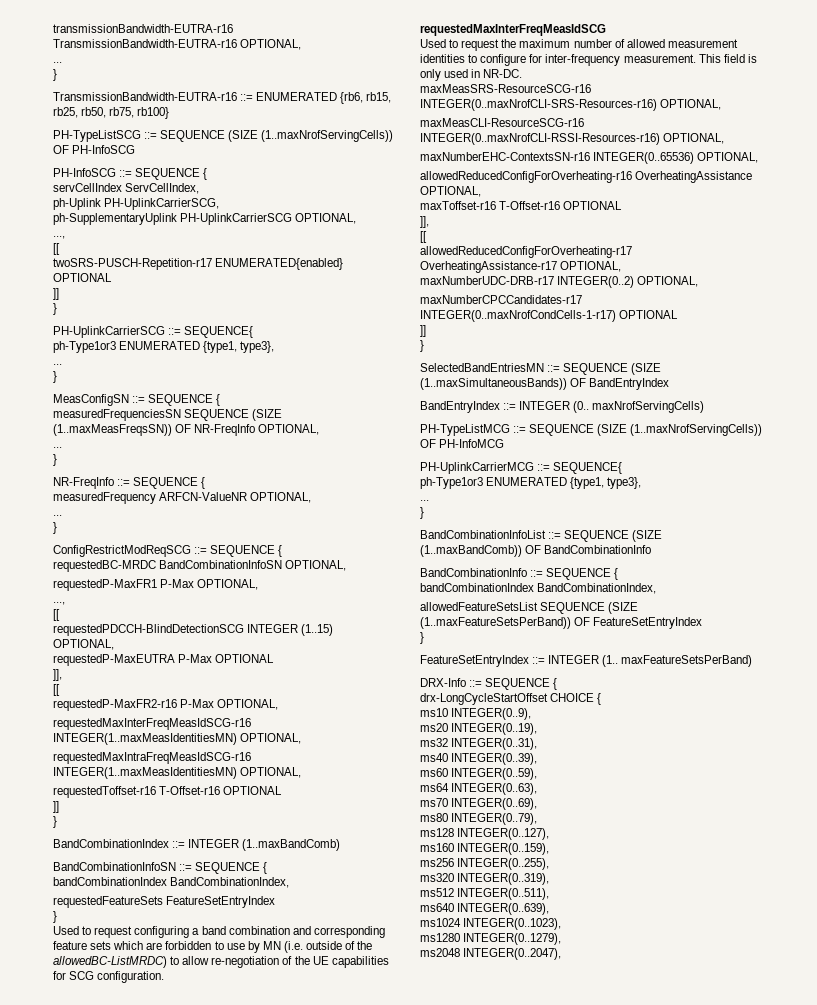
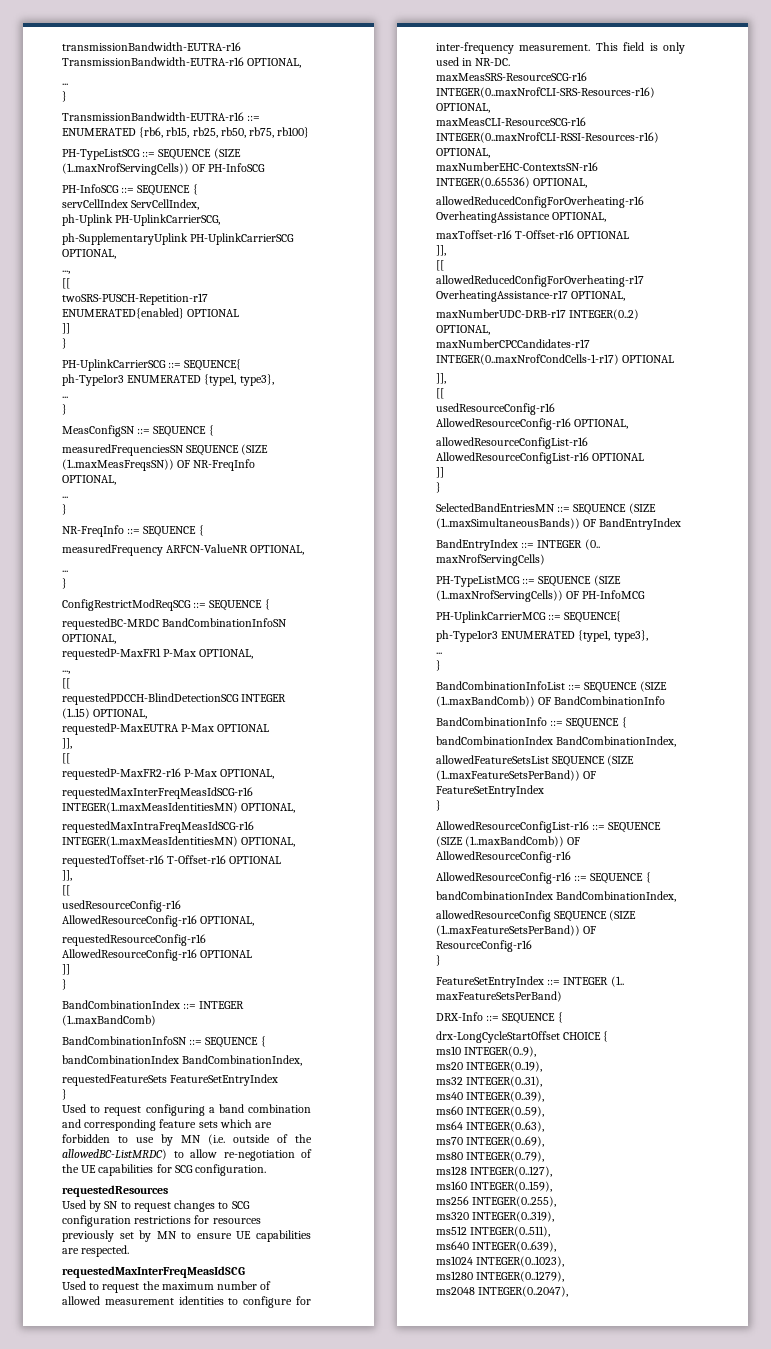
(283, 790) none -> [62,870,72,881] [62,885,70,896] [62,900,181,912] [62,915,255,927] [62,934,206,946] [62,949,253,961] // ]], // [[ // usedResourceConfig-r16 AllowedResourceConfig-r16 OPTIONAL, // requestedResourceConfig-r16 AllowedResourceConfig-r16 OPTIONAL
(165, 977) none -> [62,1185,168,1197] [62,1200,250,1212] [62,1215,261,1227] [62,1230,311,1242] [62,1245,130,1257] // requestedResources // Used by SN to request changes to SCG configuration restrictions for resources previously set by MN to ensure UE capabilities are respected.
(679, 314) none -> [436,373,446,384] [436,388,444,399] [436,403,555,415] [436,418,629,430] [436,437,588,449] [436,452,645,464] // ]], // [[ // usedResourceConfig-r16 AllowedResourceConfig-r16 OPTIONAL, // allowedResourceConfigList-r16 AllowedResourceConfigList-r16 OPTIONAL
(424, 638) none -> [436,821,662,833] [436,836,581,847] [436,851,571,863] [436,872,651,884] [436,891,677,902] [436,910,637,922] [436,925,597,936] [436,940,532,952] [436,955,441,966] // AllowedResourceConfigList-r16 ::= SEQUENCE (SIZE (1..maxBandComb)) OF AllowedResourceConfig-r16 // AllowedResourceConfig-r16 ::= SEQUENCE { // bandCombinationIndex BandCombinationIndex, // allowedResourceConfig SEQUENCE (SIZE (1..maxFeatureSetsPerBand)) OF ResourceConfig-r16 // }

